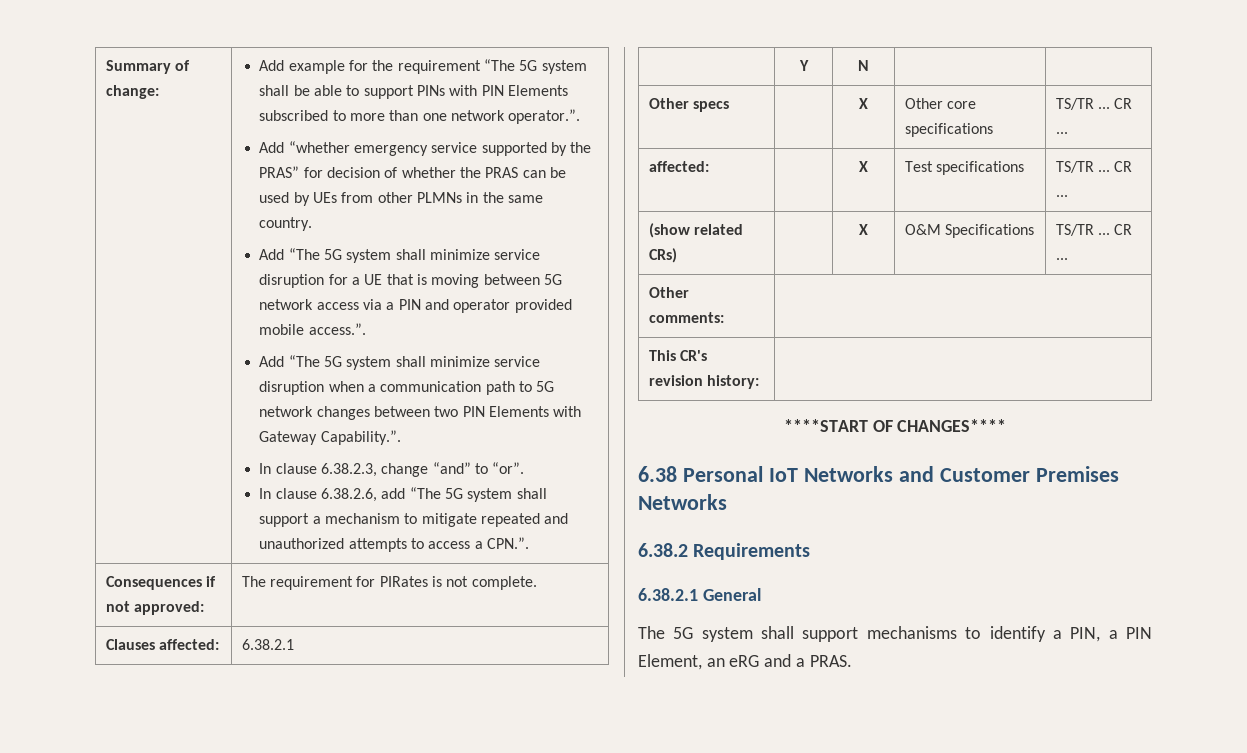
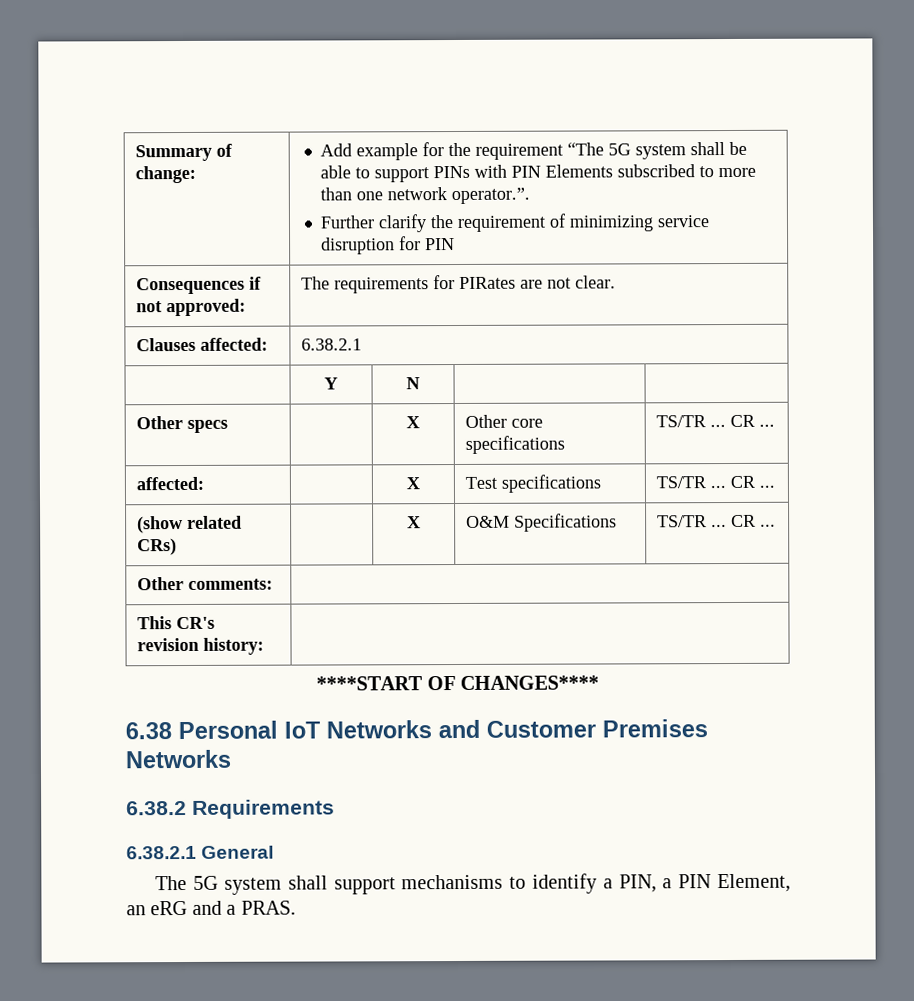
[259,141,592,156] [259,166,566,178] [259,192,543,206] [259,217,313,231] [259,248,541,263] [259,274,562,288] [259,299,572,313] [259,323,366,335] [259,355,541,370] [259,381,555,395] [259,406,582,420] [259,430,401,445] [259,462,525,477] [259,487,547,502] [259,513,569,527] [259,537,529,552] Add “whether emergency service supported by the PRAS” for decision of whether the PRAS can be used by UEs from other PLMNs in the same country. // Add “The 5G system shall minimize service disruption for a UE that is moving between 5G network access via a PIN and operator provided mobile access.”. // Add “The 5G system shall minimize service disruption when a communication path to 5G network changes between two PIN Elements with Gateway Capability.”. // In clause 6.38.2.3, change “and” to “or”. // In clause 6.38.2.6, add “The 5G system shall support a mechanism to mitigate repeated and unauthorized attempts to access a CPN.”. -> [319,213,709,233] [320,236,455,255] Further clarify the requirement of minimizing service disruption for PIN
[270,576,354,590] requirement -> [334,277,430,294] requirements
[432,576,537,590] is not complete. -> [520,275,617,289] are not clear.

